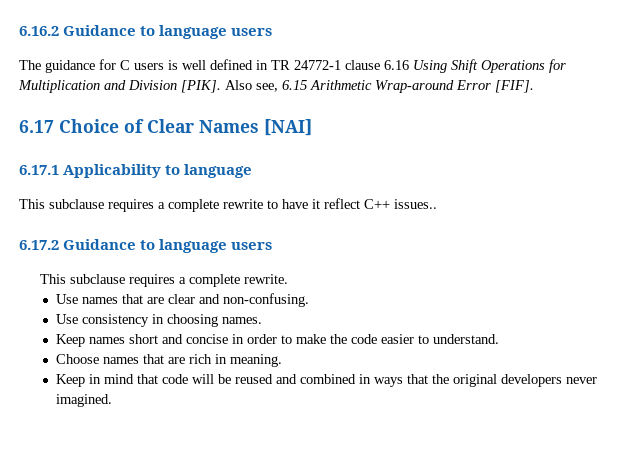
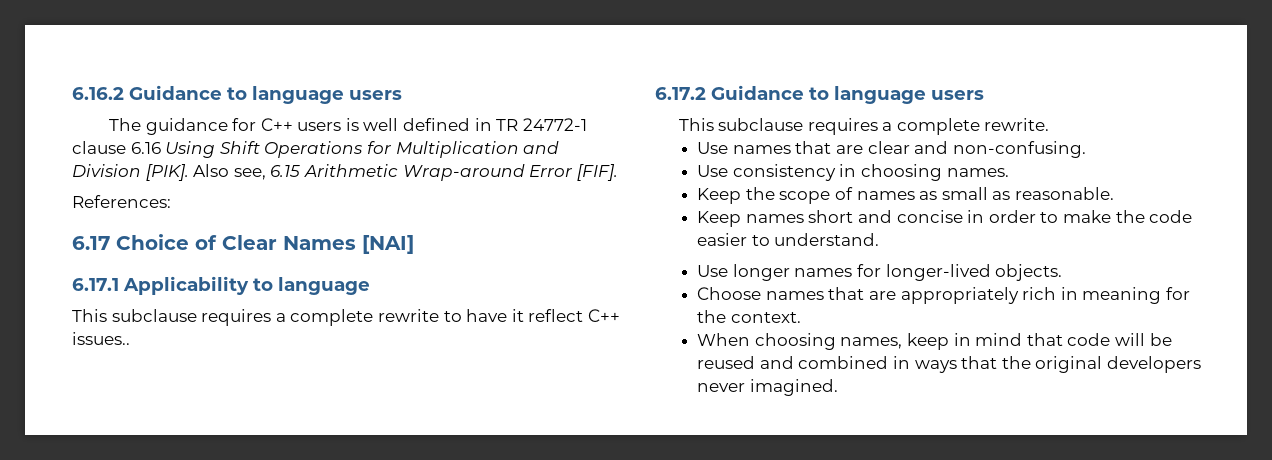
[120,60,130,70] C -> [260,118,293,131] C++
(534, 86) none -> [72,195,171,208] // References:
(263, 320) none -> [697,187,1114,204] // Keep the scope of names as small as reasonable.
(500, 339) none -> [697,264,1063,281] // Use longer names for longer-lived objects.
(186, 360) none -> [900,287,1019,304] appropriately
[230,354,283,367] [56,374,86,387] meaning. // Keep -> [1082,287,1190,304] [697,310,801,323] [697,333,949,350] meaning for the context. // When choosing names, keep

